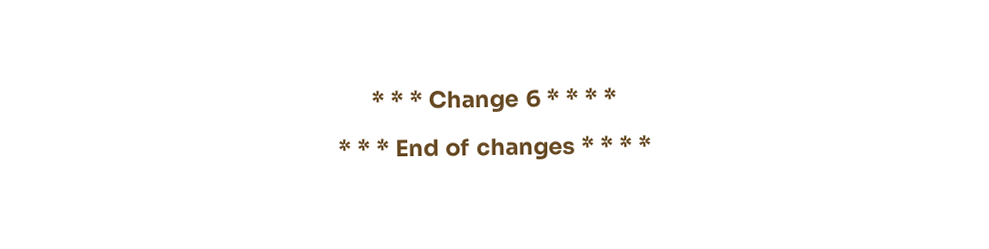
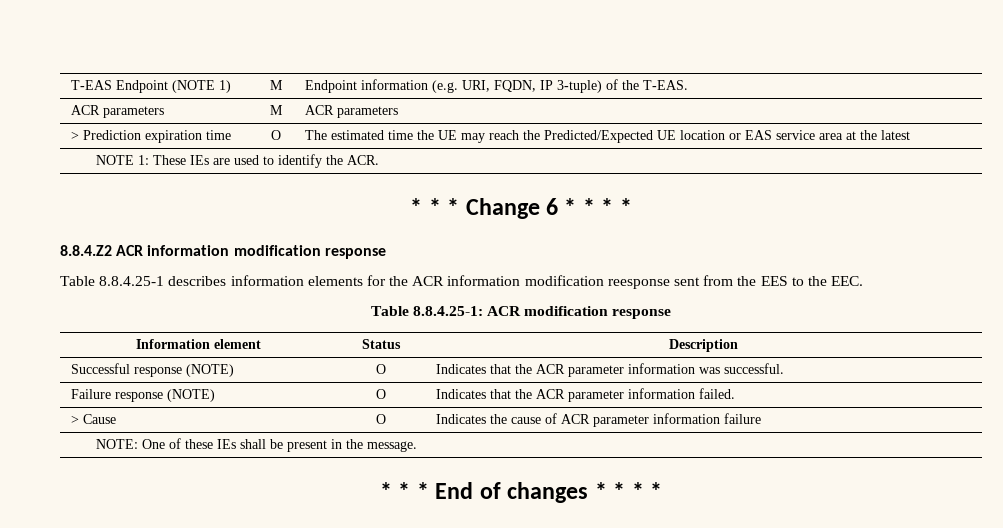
(371, 99) none -> [70,80,231,93] [270,80,283,90] [304,79,688,93] [70,105,164,118] [270,105,283,115] [304,105,398,118] [70,130,231,143] [271,130,281,140] [304,130,910,143] [95,154,379,168] T-EAS Endpoint (NOTE 1) | M | Endpoint information (e.g. URI, FQDN, IP 3-tuple) of the T-EAS. // ACR parameters | M | ACR parameters // > Prediction expiration time | O | The estimated time the UE may reach the Predicted/Expected UE location or EAS service area at the latest // NOTE 1: These IEs are used to identify the ACR. //
(617, 96) none -> [60,245,386,259] [60,275,864,289] [370,306,672,319] [136,339,261,349] [362,339,401,349] [669,339,738,352] [70,363,234,377] [376,364,386,374] [435,363,784,377] [70,389,215,402] [376,389,386,399] [435,388,735,402] [70,414,116,424] [376,414,386,424] [435,413,761,427] [95,438,417,452] // 8.8.4.Z2 ACR information modification response // Table 8.8.4.25-1 describes information elements for the ACR information modification reesponse sent from the EES to the EEC. // Table 8.8.4.25-1: ACR modification response // Information element | Status | Description // Successful response (NOTE) | O | Indicates that the ACR parameter information was successful. // Failure response (NOTE) | O | Indicates that the ACR parameter information failed. // > Cause | O | Indicates the cause of ACR parameter information failure // NOTE: One of these IEs shall be present in the message.

